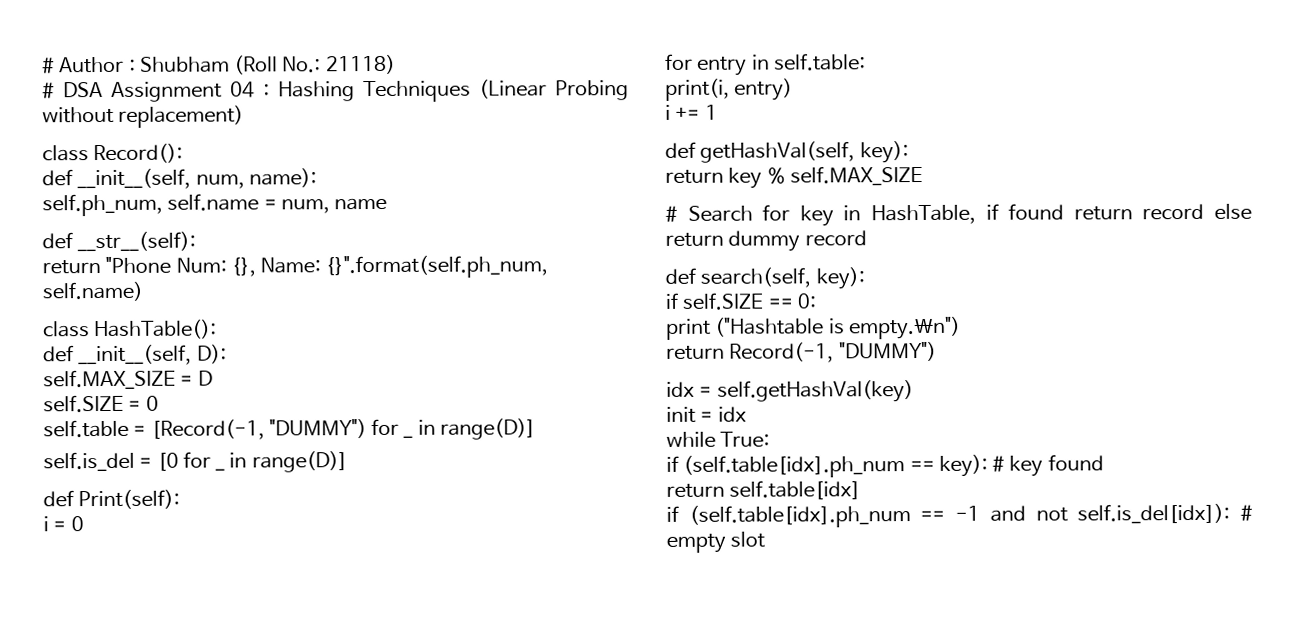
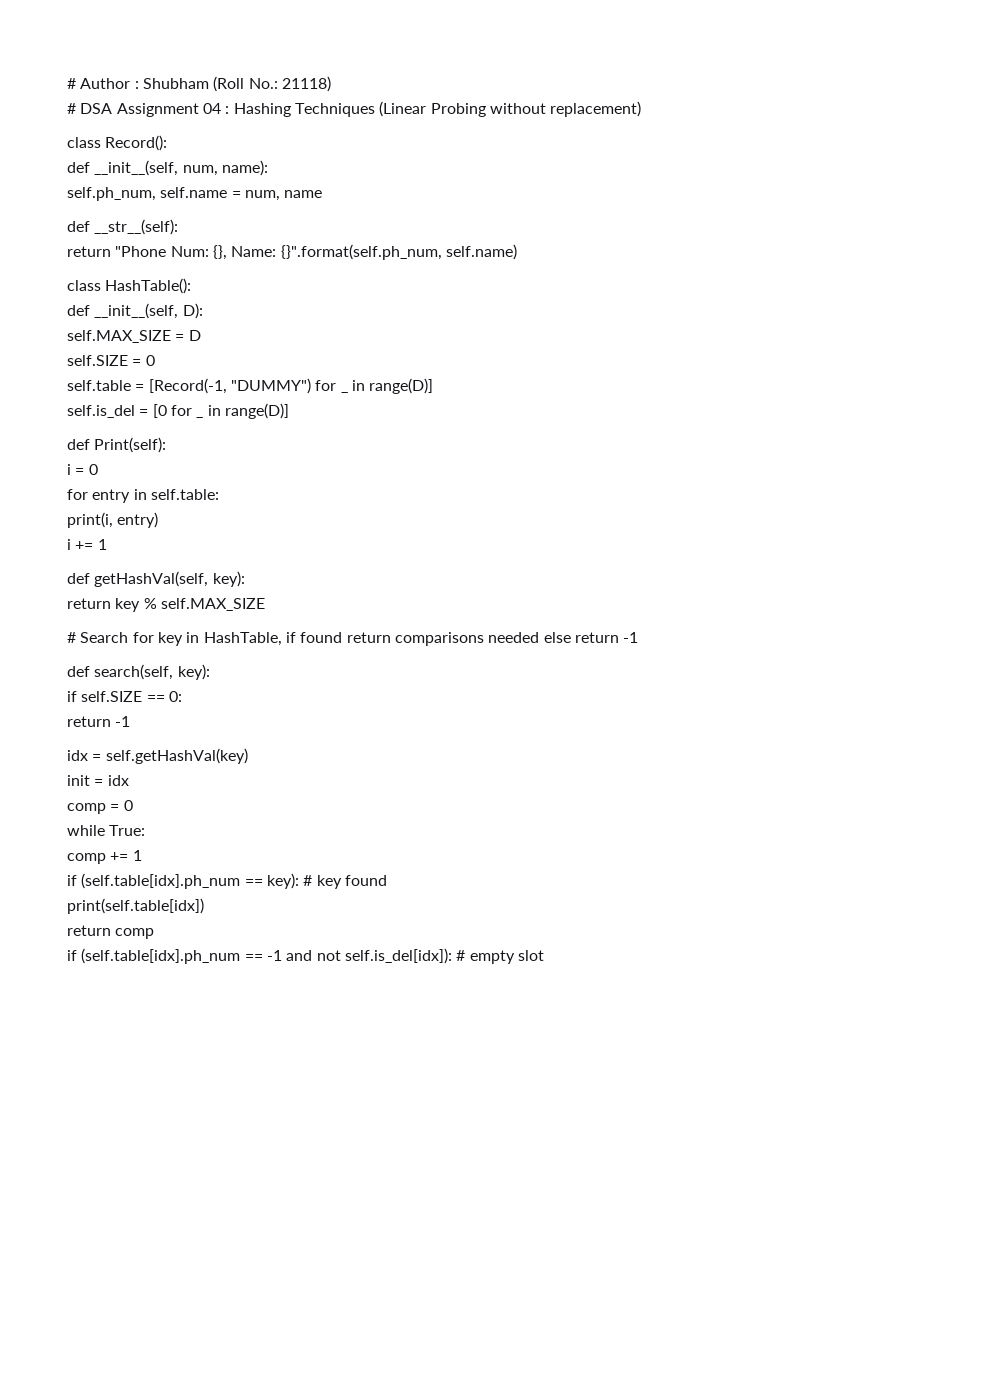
[1142,203,1252,221] [665,230,867,252] record else return dummy record -> [394,632,639,646] comparisons needed else return -1
[666,316,961,340] [666,341,937,363] // print ("Hashtable is empty.\n") // return Record(-1, "DUMMY") -> [67,716,131,727] // return -1
(747, 414) none -> [67,800,133,814] // comp = 0
(771, 439) none -> [67,850,142,864] // comp += 1
[666,480,862,500] // return self.table[idx] -> [67,898,204,914] [67,925,155,939] // print(self.table[idx]) // return comp

